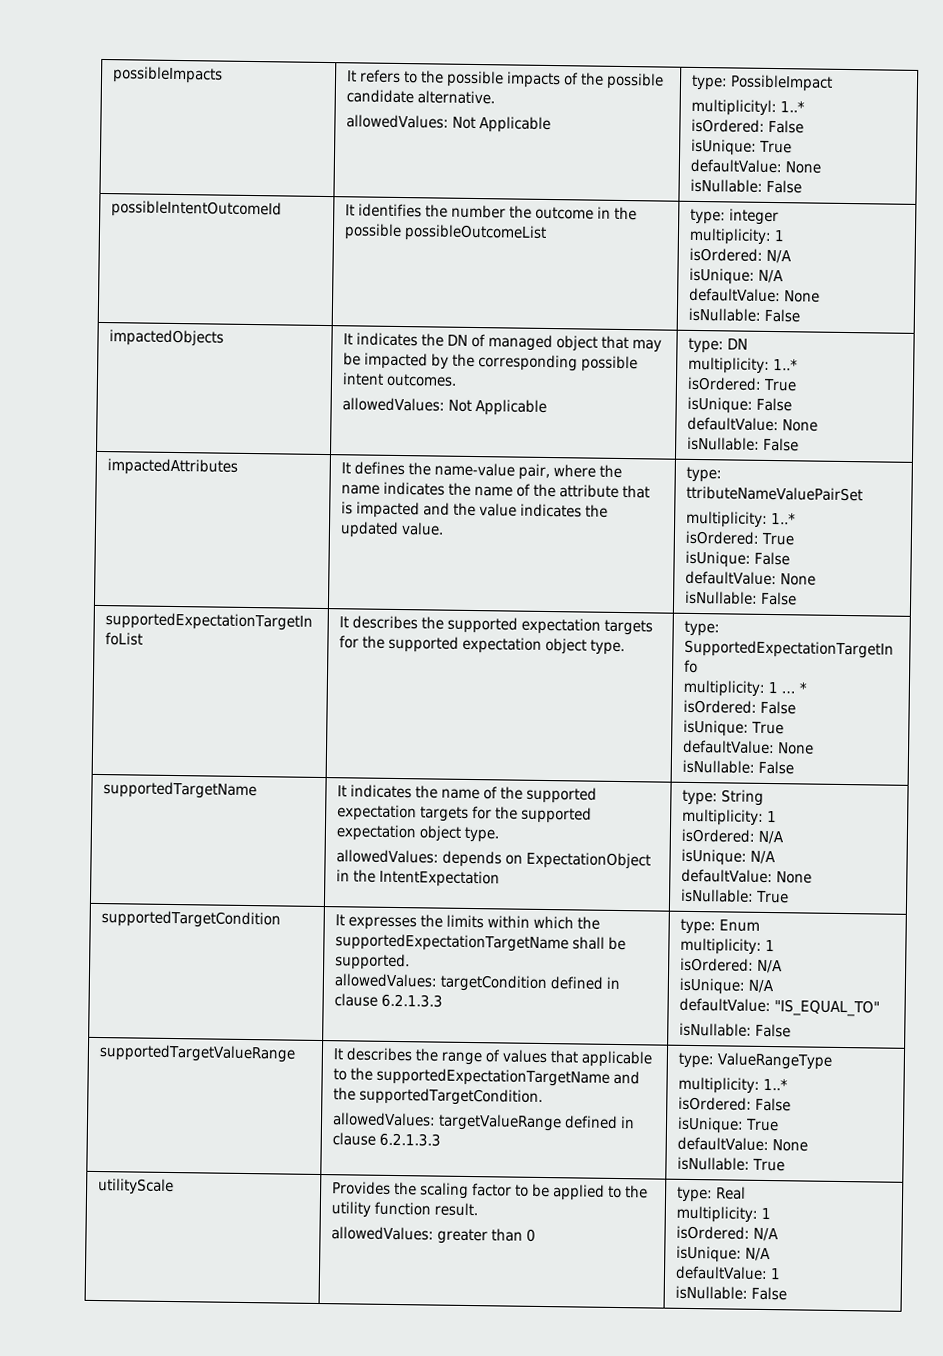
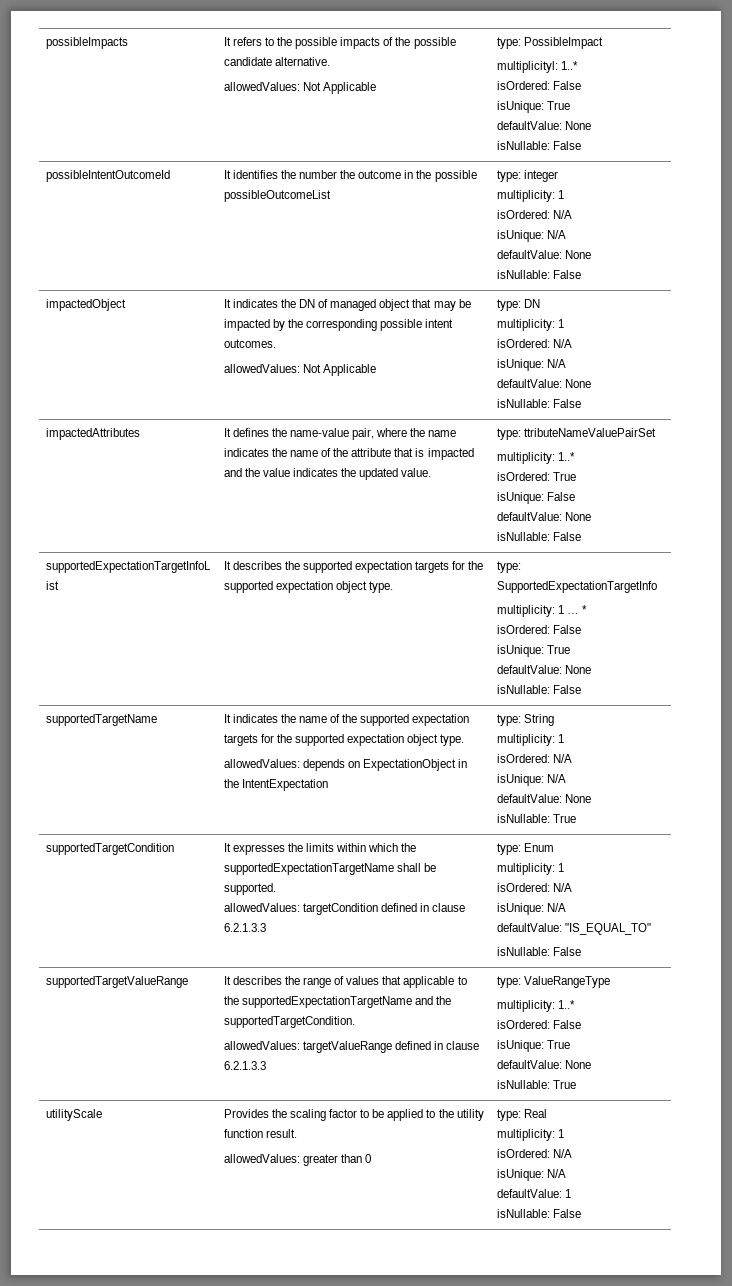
[109,329,225,347] impactedObjects -> [45,299,126,311] impactedObject
[773,358,799,371] [687,376,798,392] [687,396,793,414] 1..* // isOrdered: True // isUnique: False -> [557,319,564,328] [496,339,572,348] [496,359,566,371] 1 // isOrdered: N/A // isUnique: N/A

